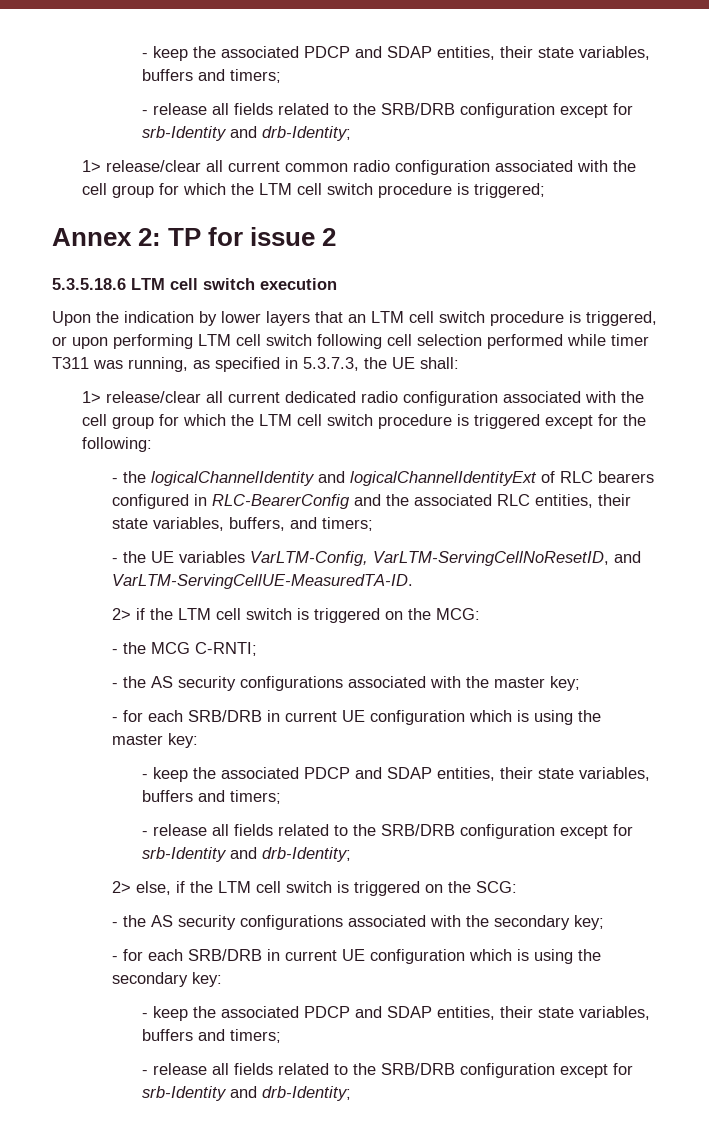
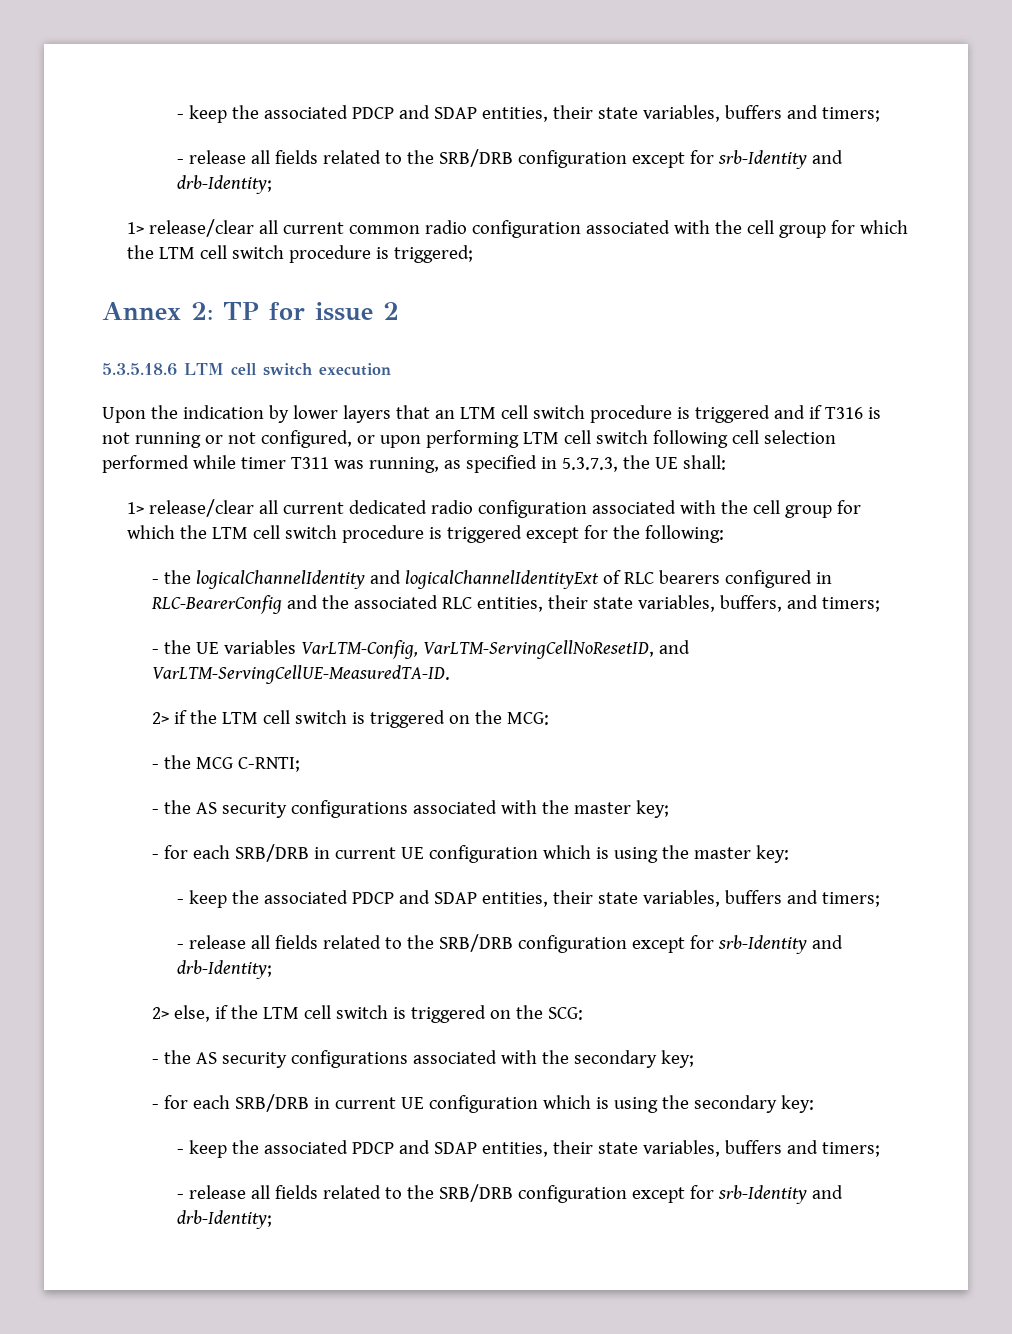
[586,311,657,326] triggered, -> [694,405,881,423] [102,430,352,448] triggered and if T316 is not running or not configured,

